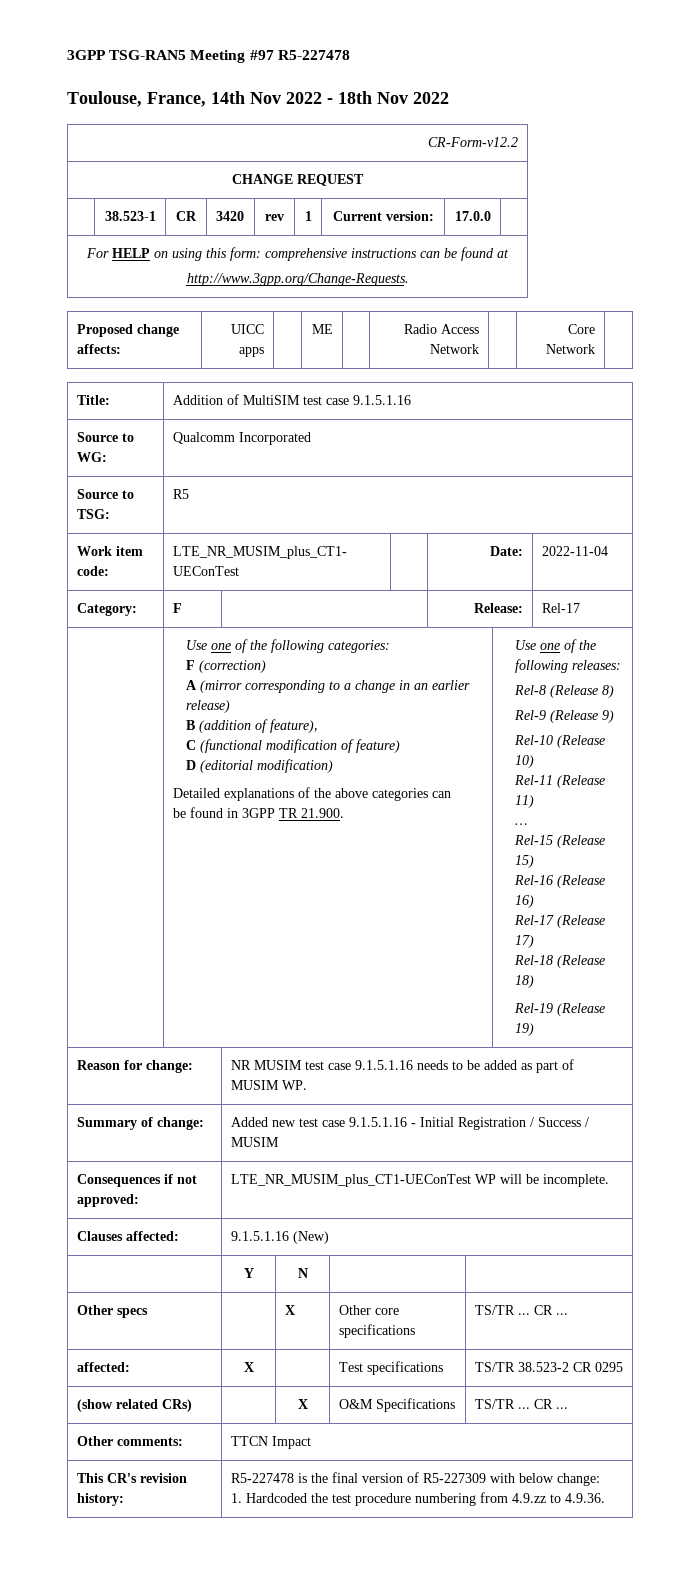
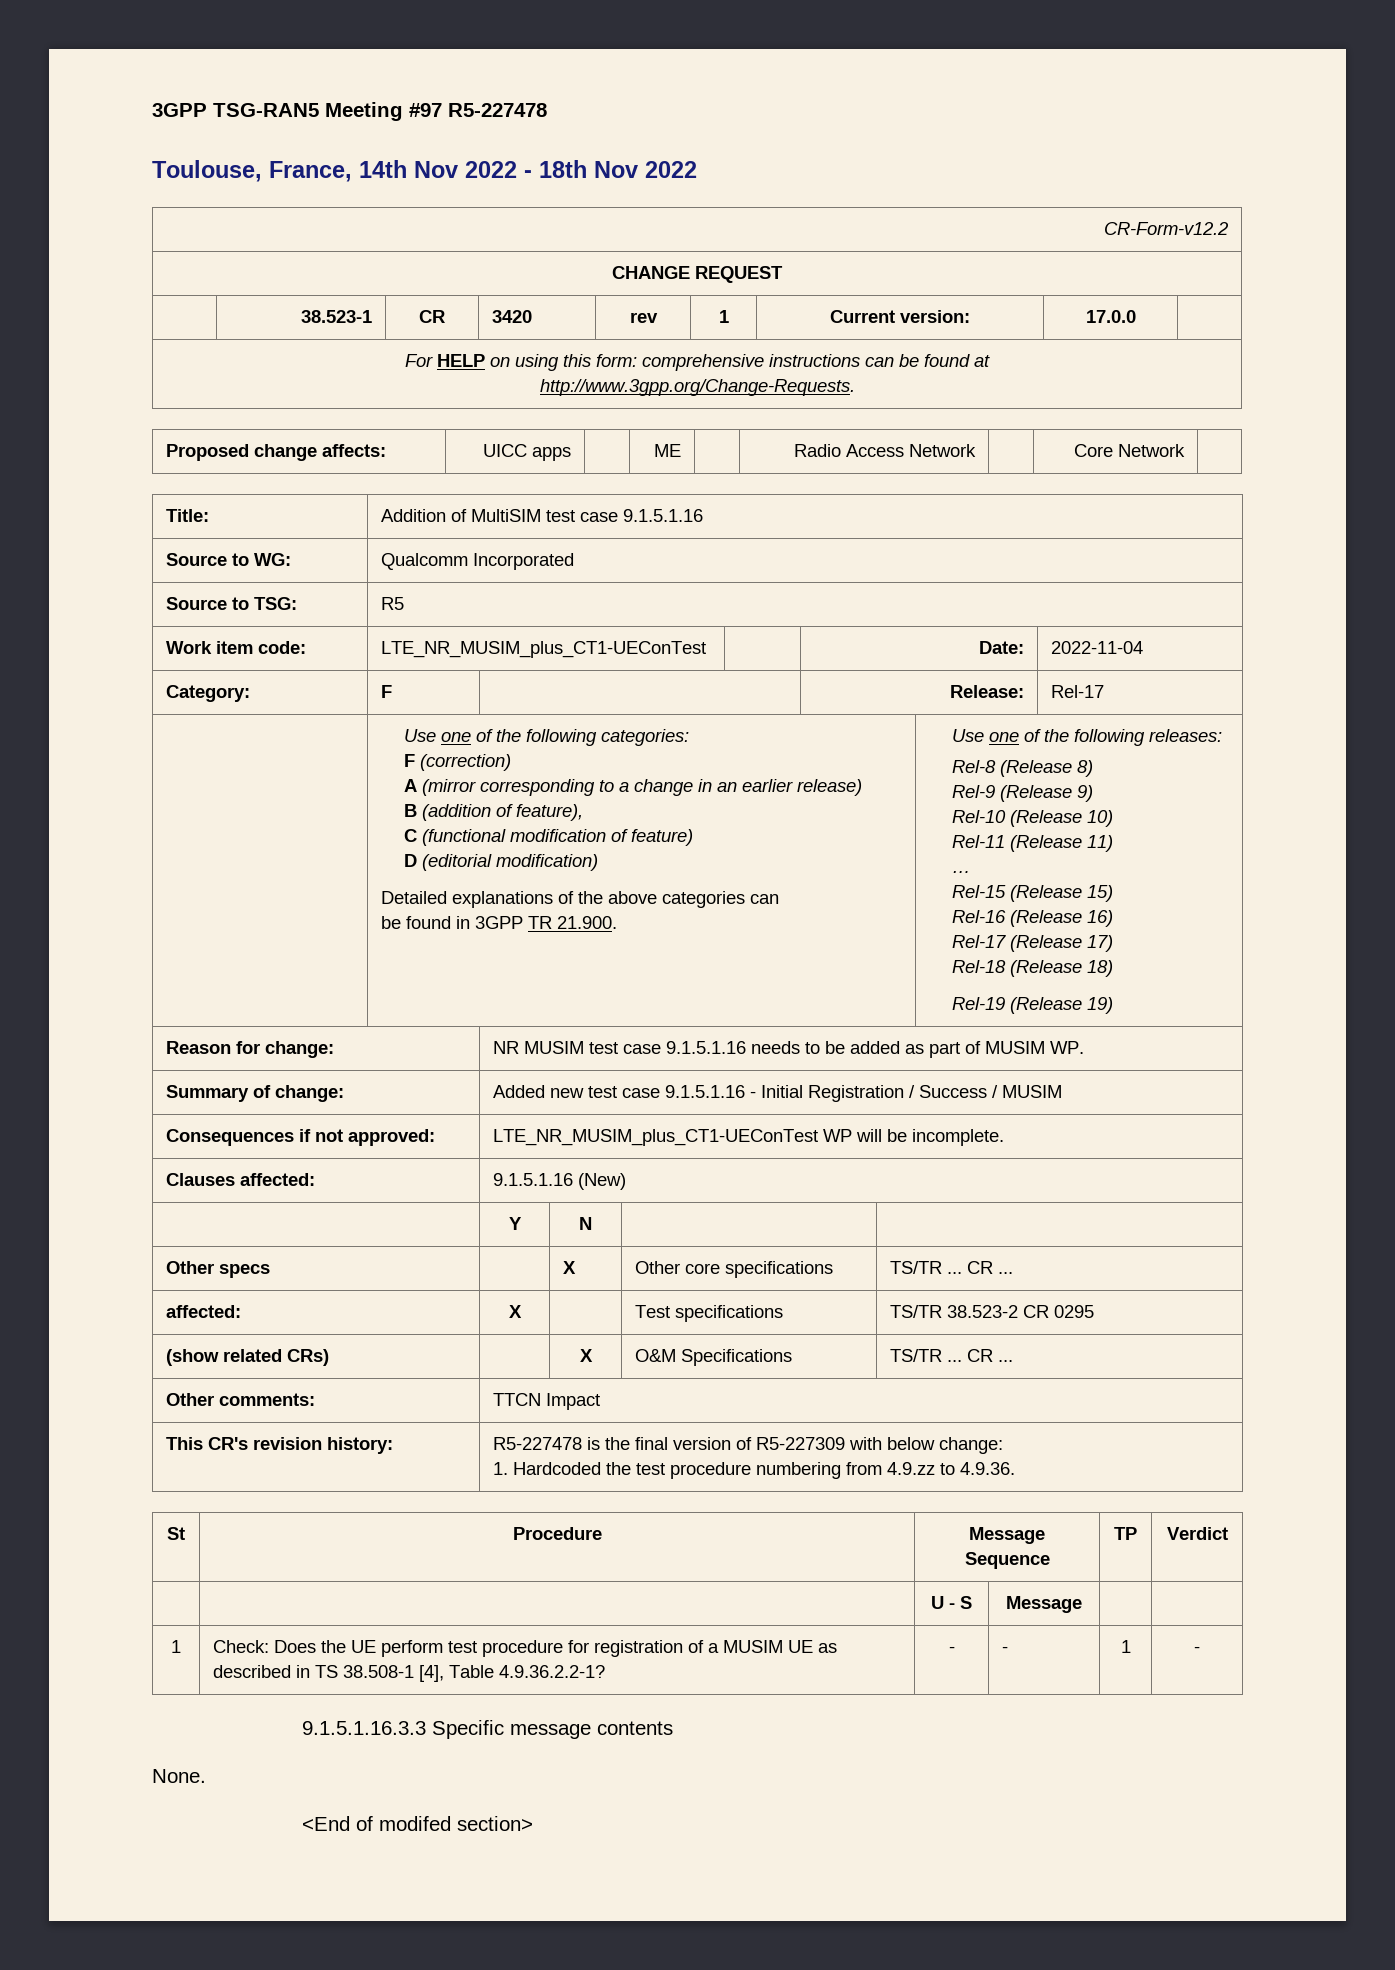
(605, 1498) none -> [167,1527,185,1540] [512,1527,602,1540] [969,1527,1045,1544] [964,1552,1050,1569] [1114,1527,1137,1540] [1166,1527,1228,1540] [931,1596,972,1609] [1006,1596,1082,1613] [171,1640,181,1653] [213,1640,838,1657] [213,1665,606,1682] [948,1646,955,1653] [1002,1646,1009,1653] [1120,1640,1131,1653] [1194,1646,1200,1653] [302,1720,674,1739] [152,1769,206,1783] [302,1816,534,1831] // St | Procedure | Message Sequence | TP | Verdict // | | U - S | Message | | // 1 | Check: Does the UE perform test procedure for registration of a MUSIM UE as described in TS 38.508-1 [4], Table 4.9.36.2.2-1? | - | - | 1 | - // 9.1.5.1.16.3.3 Specific message contents // None. // <End of modifed section>

